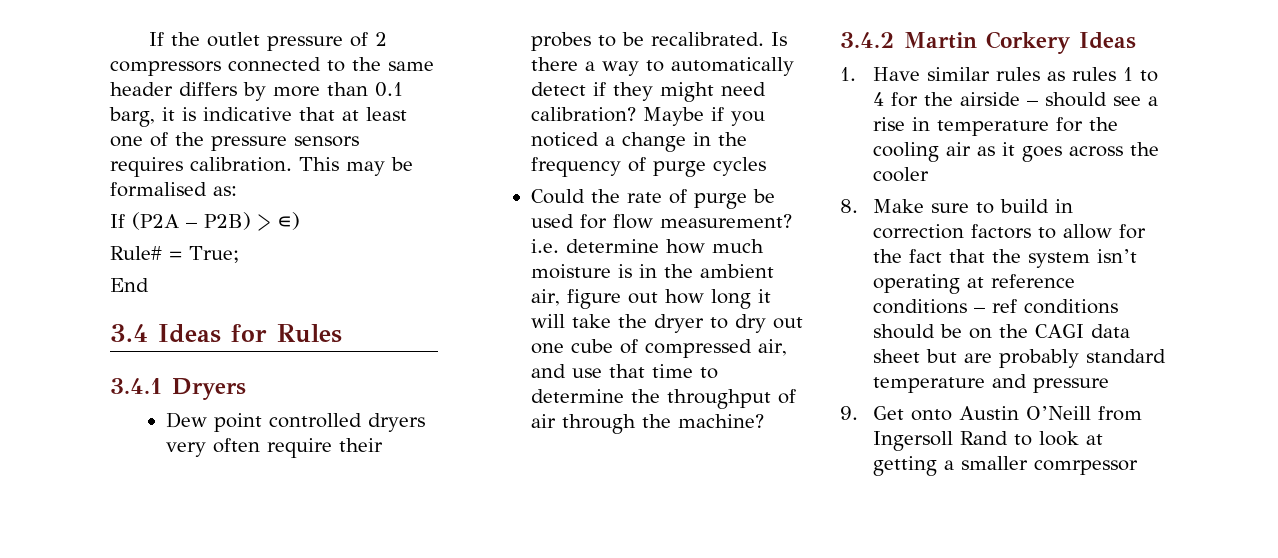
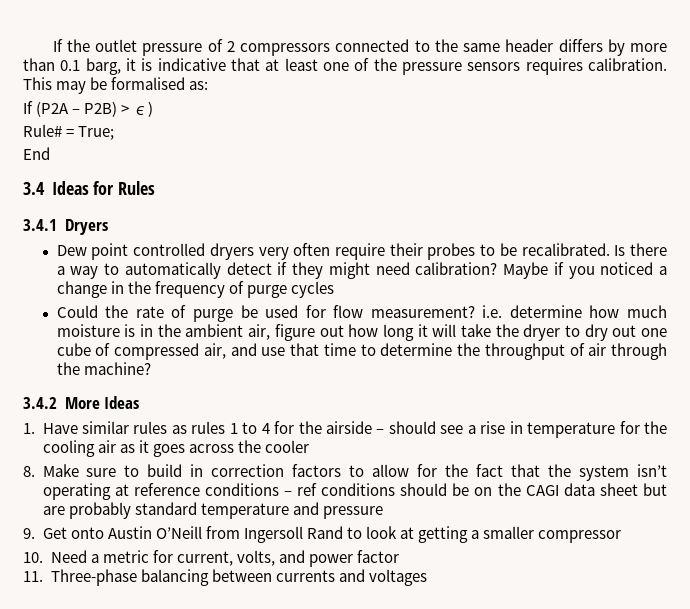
[904,31,1072,54] Martin Corkery -> [64,397,100,409] More
[1034,460,1139,475] comrpessor -> [538,530,622,543] [23,550,399,567] [23,569,427,586] compressor // 10. Need a metric for current, volts, and power factor // 11. Three-phase balancing between currents and voltages

